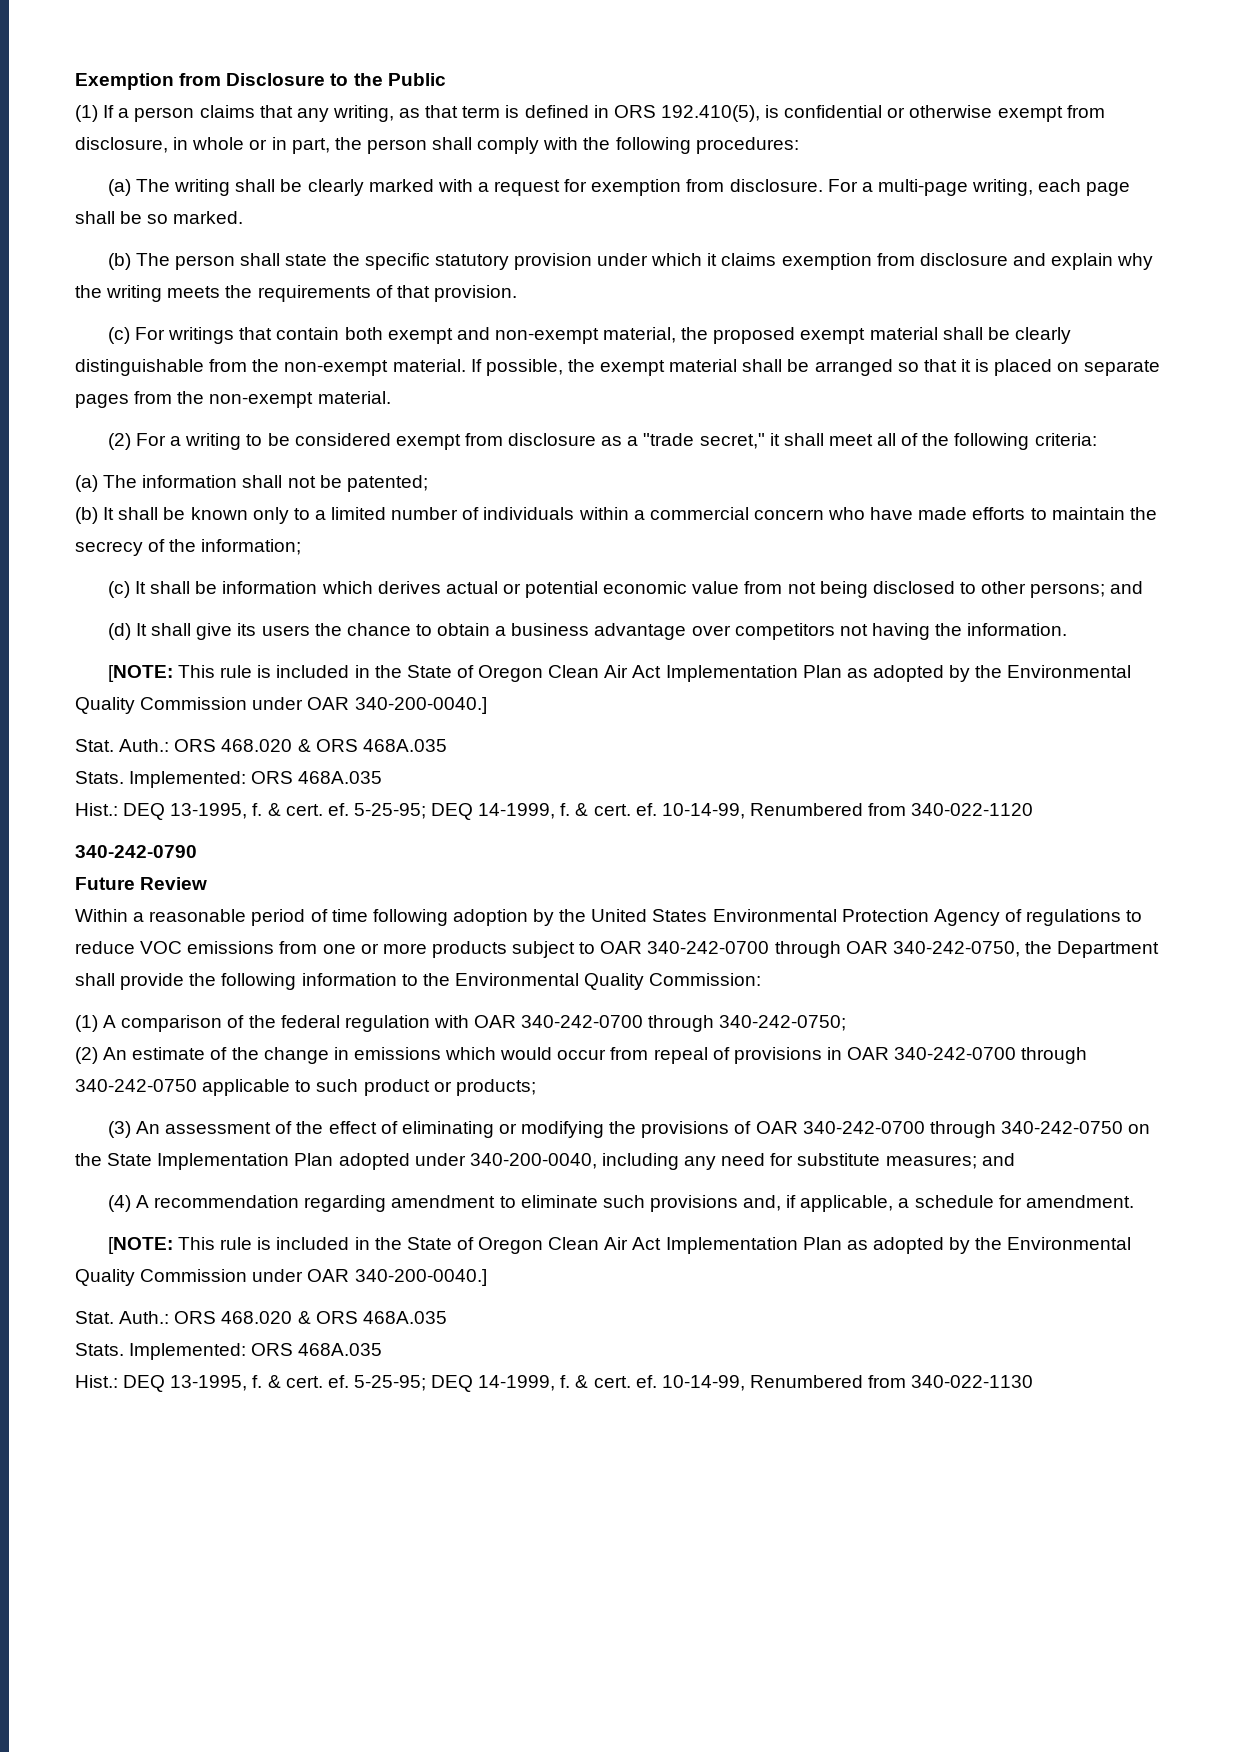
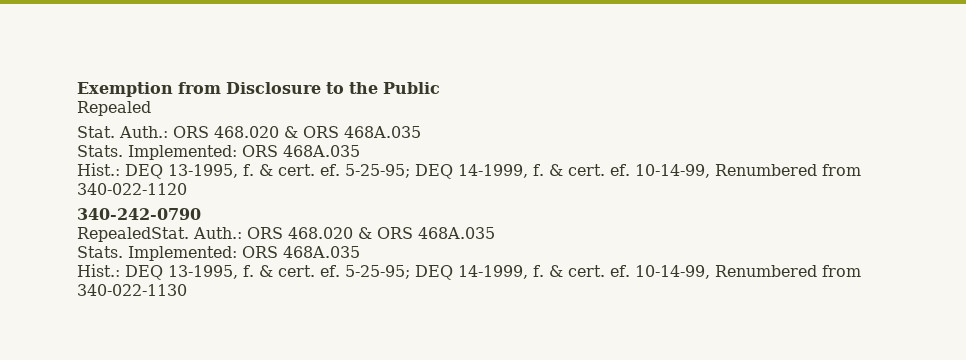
[75,105,1105,122] [75,137,799,154] [107,179,1131,196] [75,211,244,224] [107,253,1154,270] [75,285,517,302] [107,327,1071,344] [75,359,1161,376] [75,391,391,408] [107,433,1097,450] [75,475,428,492] [75,507,1157,524] [75,539,302,556] [107,581,1144,598] [107,623,1068,640] [107,665,1132,682] [75,697,487,714] (1) If a person claims that any writing, as that term is defined in ORS 192.410(5), is confidential or otherwise exempt from disclosure, in whole or in part, the person shall comply with the following procedures: // (a) The writing shall be clearly marked with a request for exemption from disclosure. For a multi-page writing, each page shall be so marked. // (b) The person shall state the specific statutory provision under which it claims exemption from disclosure and explain why the writing meets the requirements of that provision. // (c) For writings that contain both exempt and non-exempt material, the proposed exempt material shall be clearly distinguishable from the non-exempt material. If possible, the exempt material shall be arranged so that it is placed on separate pages from the non-exempt material. // (2) For a writing to be considered exempt from disclosure as a "trade secret," it shall meet all of the following criteria: // (a) The information shall not be patented; // (b) It shall be known only to a limited number of individuals within a commercial concern who have made efforts to maintain the secrecy of the information; // (c) It shall be information which derives actual or potential economic value from not being disclosed to other persons; and // (d) It shall give its users the chance to obtain a business advantage over competitors not having the information. // [NOTE: This rule is included in the State of Oregon Clean Air Act Implementation Plan as adopted by the Environmental Quality Commission under OAR 340-200-0040.] -> [77,101,151,116] Repealed
[75,877,208,890] [75,909,1143,926] [75,941,1160,958] [75,973,762,990] [75,1015,847,1032] [75,1047,1088,1064] [75,1079,536,1096] [107,1121,1151,1138] [75,1153,1015,1170] [107,1195,1134,1212] [107,1237,1132,1254] [75,1269,487,1286] [75,1311,114,1324] Future Review // Within a reasonable period of time following adoption by the United States Environmental Protection Agency of regulations to reduce VOC emissions from one or more products subject to OAR 340-242-0700 through OAR 340-242-0750, the Department shall provide the following information to the Environmental Quality Commission: // (1) A comparison of the federal regulation with OAR 340-242-0700 through 340-242-0750; // (2) An estimate of the change in emissions which would occur from repeal of provisions in OAR 340-242-0700 through 340-242-0750 applicable to such product or products; // (3) An assessment of the effect of eliminating or modifying the provisions of OAR 340-242-0700 through 340-242-0750 on the State Implementation Plan adopted under 340-200-0040, including any need for substitute measures; and // (4) A recommendation regarding amendment to eliminate such provisions and, if applicable, a schedule for amendment. // [NOTE: This rule is included in the State of Oregon Clean Air Act Implementation Plan as adopted by the Environmental Quality Commission under OAR 340-200-0040.] // Stat. -> [77,227,189,242] RepealedStat.

